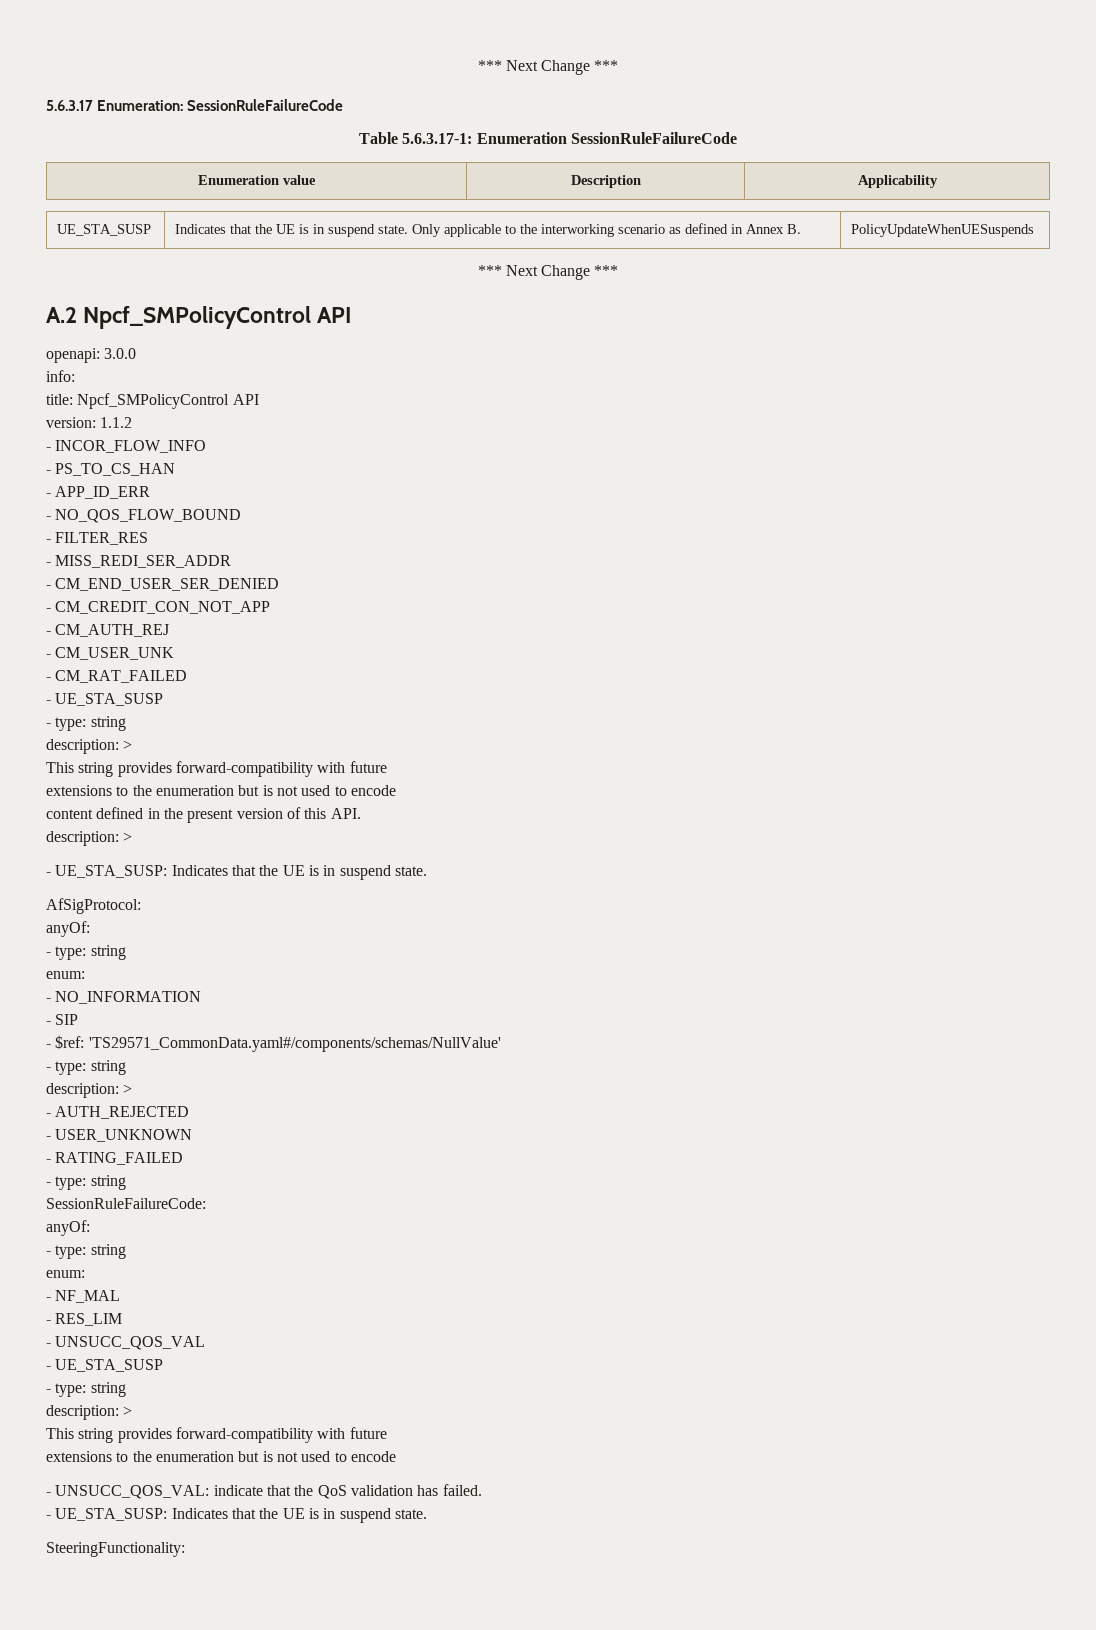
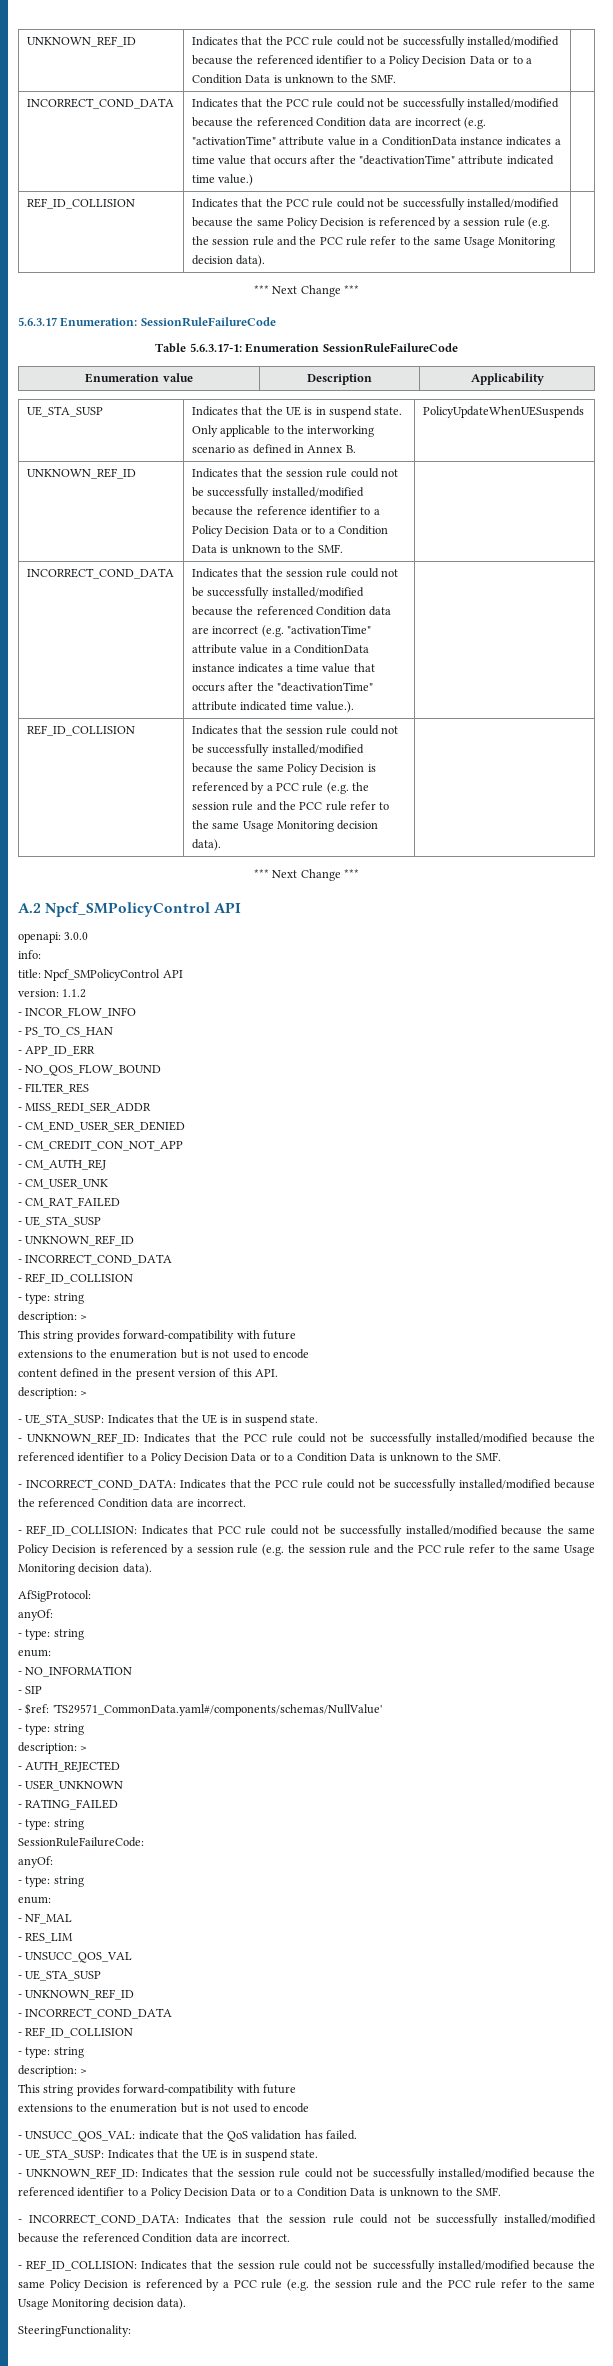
(477, 65) none -> [26,36,136,47] [191,36,560,48] [191,55,532,67] [191,74,397,84] [26,98,174,109] [191,98,560,110] [191,117,487,129] [191,136,561,146] [191,155,554,165] [191,174,254,186] [26,198,135,209] [191,198,560,210] [191,217,550,229] [191,236,556,248] [191,255,266,267] UNKNOWN_REF_ID | Indicates that the PCC rule could not be successfully installed/modified because the referenced identifier to a Policy Decision Data or to a Condition Data is unknown to the SMF. | // INCORRECT_COND_DATA | Indicates that the PCC rule could not be successfully installed/modified because the referenced Condition data are incorrect (e.g. "activationTime" attribute value in a ConditionData instance indicates a time value that occurs after the "deactivationTime" attribute indicated time value.) | // REF_ID_COLLISION | Indicates that the PCC rule could not be successfully installed/modified because the same Policy Decision is referenced by a session rule (e.g. the session rule and the PCC rule refer to the same Usage Monitoring decision data). | //
(1035, 230) none -> [26,468,136,479] [191,468,399,478] [191,487,364,499] [191,506,380,516] [191,525,389,537] [191,544,343,554] [26,568,174,579] [191,568,399,578] [191,587,364,599] [191,606,392,616] [191,625,371,637] [191,644,370,654] [191,663,375,673] [191,682,373,692] [191,701,354,713] [26,725,135,736] [191,725,399,735] [191,744,364,756] [191,763,376,775] [191,782,370,794] [191,801,390,811] [191,820,379,832] [191,839,221,851] // UNKNOWN_REF_ID | Indicates that the session rule could not be successfully installed/modified because the reference identifier to a Policy Decision Data or to a Condition Data is unknown to the SMF. | // INCORRECT_COND_DATA | Indicates that the session rule could not be successfully installed/modified because the referenced Condition data are incorrect (e.g. "activationTime" attribute value in a ConditionData instance indicates a time value that occurs after the "deactivationTime" attribute indicated time value.). | // REF_ID_COLLISION | Indicates that the session rule could not be successfully installed/modified because the same Policy Decision is referenced by a PCC rule (e.g. the session rule and the PCC rule refer to the same Usage Monitoring decision data). |
(164, 699) none -> [18,1235,135,1246] [18,1254,173,1265] [18,1273,134,1284] // - UNKNOWN_REF_ID // - INCORRECT_COND_DATA // - REF_ID_COLLISION
(427, 871) none -> [18,1433,595,1445] [18,1452,501,1464] [18,1479,595,1491] [18,1498,246,1508] [18,1525,595,1537] [18,1544,595,1556] [18,1563,152,1575] // - UNKNOWN_REF_ID: Indicates that the PCC rule could not be successfully installed/modified because the referenced identifier to a Policy Decision Data or to a Condition Data is unknown to the SMF. // - INCORRECT_COND_DATA: Indicates that the PCC rule could not be successfully installed/modified because the referenced Condition data are incorrect. // - REF_ID_COLLISION: Indicates that PCC rule could not be successfully installed/modified because the same Policy Decision is referenced by a session rule (e.g. the session rule and the PCC rule refer to the same Usage Monitoring decision data).
(164, 1365) none -> [18,1989,135,2000] [18,2008,173,2019] [18,2027,134,2038] // - UNKNOWN_REF_ID // - INCORRECT_COND_DATA // - REF_ID_COLLISION
(427, 1514) none -> [18,2168,596,2180] [18,2187,501,2199] [18,2214,596,2226] [18,2233,291,2243] [18,2260,595,2272] [18,2279,595,2291] [18,2298,187,2310] // - UNKNOWN_REF_ID: Indicates that the session rule could not be successfully installed/modified because the referenced identifier to a Policy Decision Data or to a Condition Data is unknown to the SMF. // - INCORRECT_COND_DATA: Indicates that the session rule could not be successfully installed/modified because the referenced Condition data are incorrect. // - REF_ID_COLLISION: Indicates that the session rule could not be successfully installed/modified because the same Policy Decision is referenced by a PCC rule (e.g. the session rule and the PCC rule refer to the same Usage Monitoring decision data).

